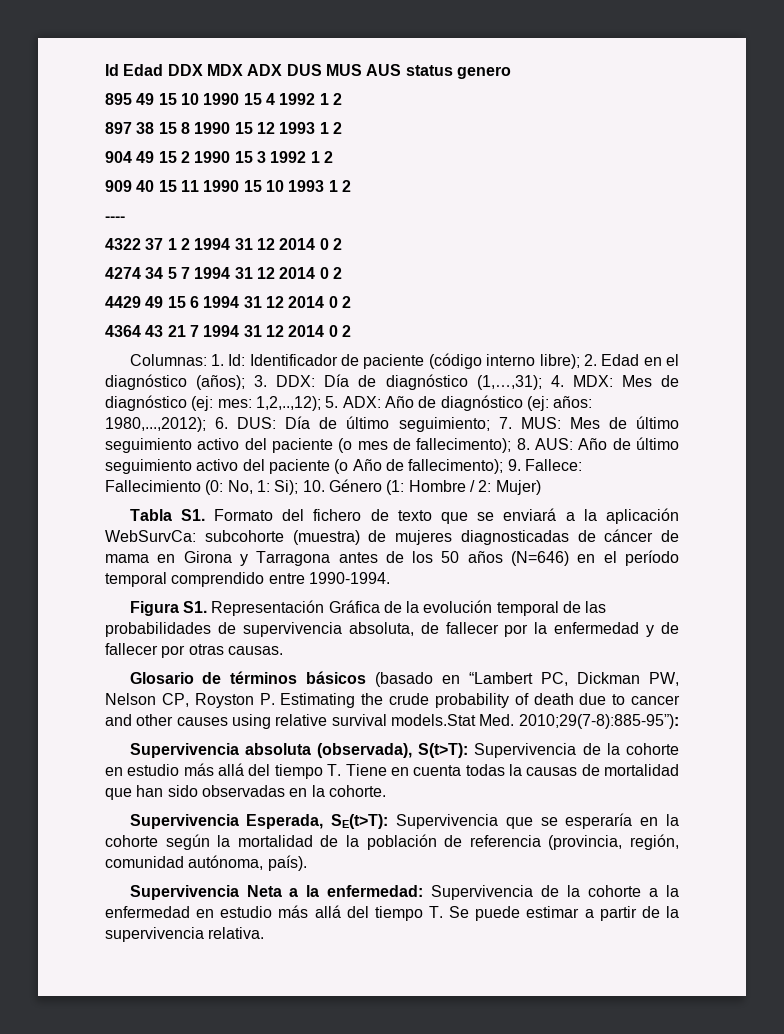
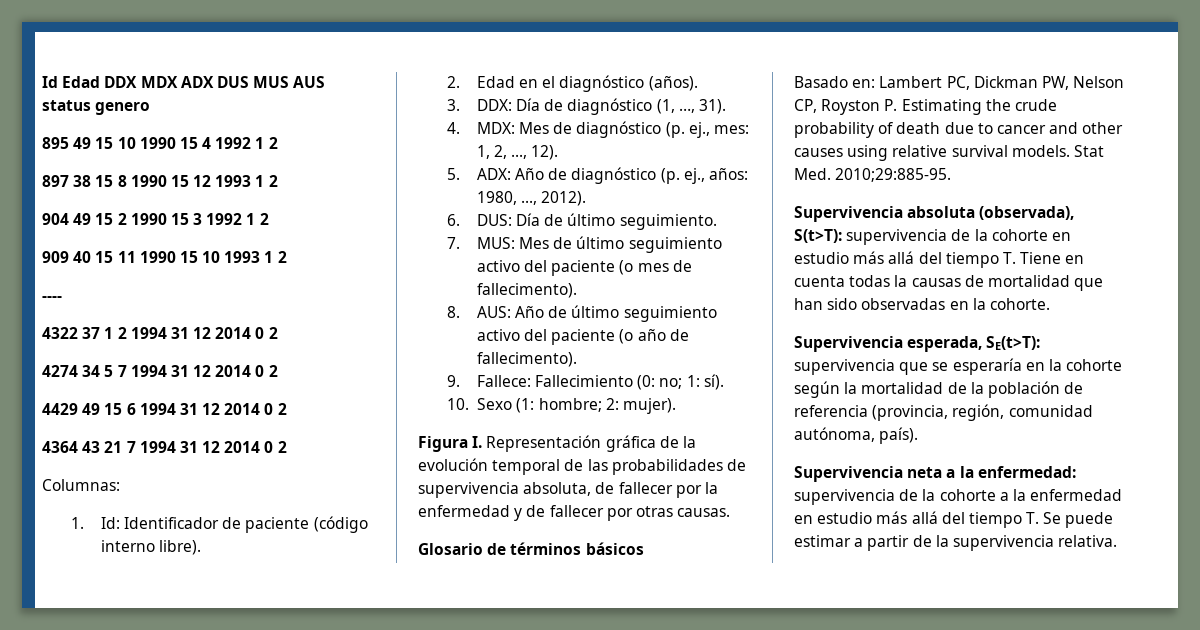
(207, 360) none -> (120, 485) //
[539,354,580,369] libre); -> [159,540,202,555] libre). //
[196,375,246,390] (años); -> [648,76,698,91] (años). //
[476,375,542,390] (1,…,31); -> [656,99,726,114] (1, …, 31). //
[191,396,321,411] (ej: mes: 1,2,..,12); -> [665,122,749,138] [476,145,559,160] (p. ej., mes: 1, 2, ..., 12). //
[526,396,593,411] [105,417,206,432] (ej: años: 1980,...,2012); -> [660,168,748,184] [476,191,587,206] (p. ej., años: 1980, ..., 2012). //
[398,417,490,432] seguimiento; -> [619,214,717,230] seguimiento. //
[416,438,512,453] fallecimento); -> [476,283,577,298] fallecimento). //
[352,459,504,474] Año de fallecimento); -> [637,329,689,341] [476,352,577,367] año de fallecimento). //
[227,479,541,495] [129,508,679,524] [105,529,679,545] [105,550,680,566] [105,572,390,587] [129,600,380,616] No, 1: Si); 10. Género (1: Hombre / 2: Mujer) // Tabla S1. Formato del fichero de texto que se enviará a la aplicación WebSurvCa: subcohorte (muestra) de mujeres diagnosticadas de cáncer de mama en Girona y Tarragona antes de los 50 años (N=646) en el período temporal comprendido entre 1990-1994. // Figura S1. Representación Gráfica -> [659,374,724,390] [447,398,676,414] [418,435,656,452] no; 1: sí). // 10. Sexo (1: hombre; 2: mujer). // Figura I. Representación gráfica
[375,672,534,687] (basado en “Lambert -> [794,76,943,88] // Basado en: Lambert
[390,714,679,729] models.Stat Med. 2010;29(7-8):885-95”): -> [1011,145,1104,157] [794,168,952,182] models. Stat Med. 2010;29:885-95.
[474,743,577,758] Supervivencia -> [846,229,948,245] supervivencia
[246,814,498,829] Esperada, SE(t>T): Supervivencia -> [907,336,1041,352] [794,359,895,375] esperada, SE(t>T): supervivencia
[246,885,282,897] Neta -> [907,467,943,478] neta
[431,885,534,900] Supervivencia -> [794,489,895,505] supervivencia

